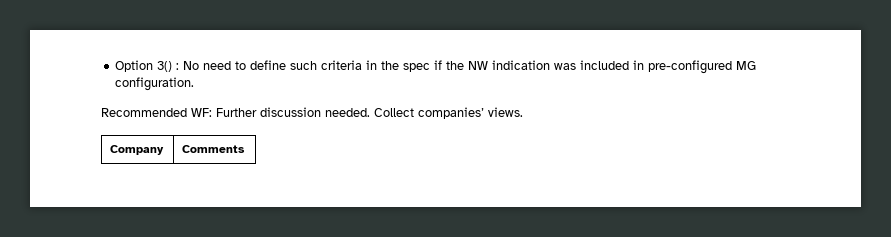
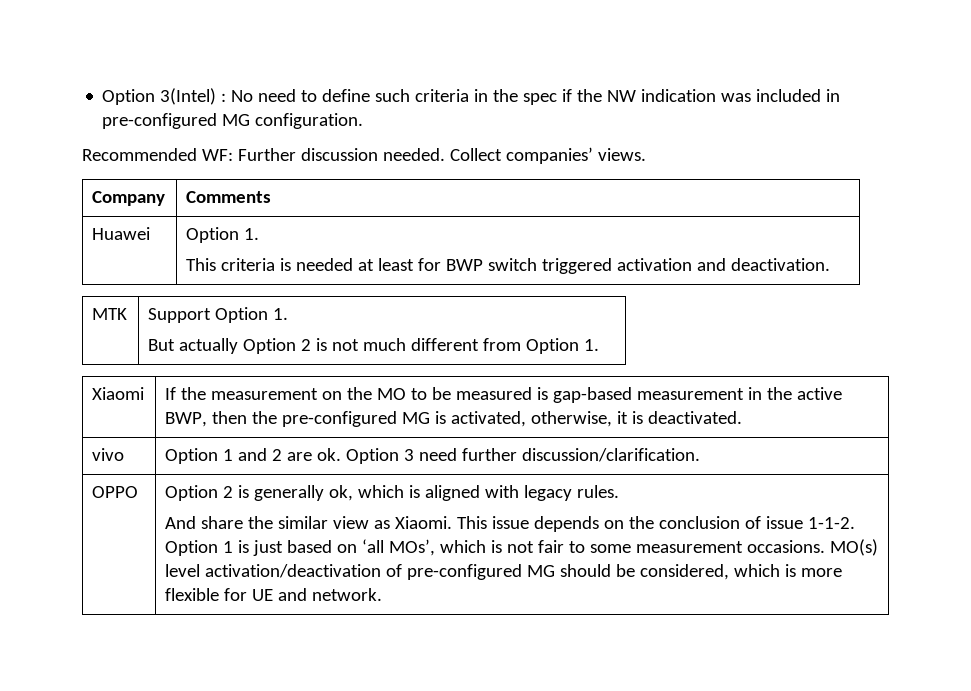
[115,60,173,72] Option 3() -> [102,88,217,105] Option 3(Intel)
(246, 149) none -> [92,227,151,240] [186,227,260,243] [186,258,831,274] [92,308,128,320] [148,307,289,323] [148,338,600,354] [92,387,145,400] [165,387,843,403] [165,411,743,427] [92,448,125,461] [165,448,701,464] [92,486,139,498] [165,485,620,501] [165,516,856,532] [165,539,879,556] [165,564,843,580] [165,588,383,601] // Huawei | Option 1. // This criteria is needed at least for BWP switch triggered activation and deactivation. // MTK | Support Option 1. // But actually Option 2 is not much different from Option 1. // Xiaomi | If the measurement on the MO to be measured is gap-based measurement in the active BWP, then the pre-configured MG is activated, otherwise, it is deactivated. // vivo | Option 1 and 2 are ok. Option 3 need further discussion/clarification. // OPPO | Option 2 is generally ok, which is aligned with legacy rules. // And share the similar view as Xiaomi. This issue depends on the conclusion of issue 1-1-2. Option 1 is just based on ‘all MOs’, which is not fair to some measurement occasions. MO(s) level activation/deactivation of pre-configured MG should be considered, which is more flexible for UE and network.

